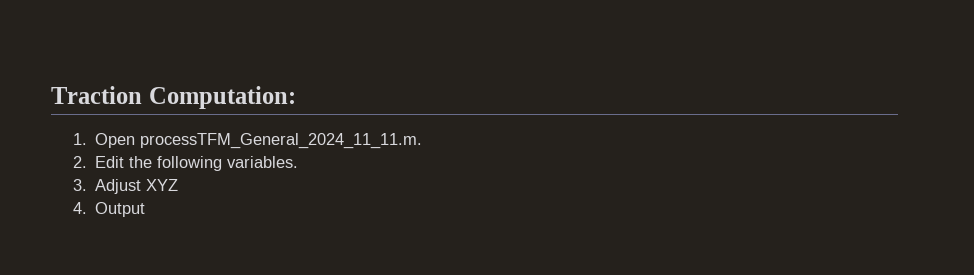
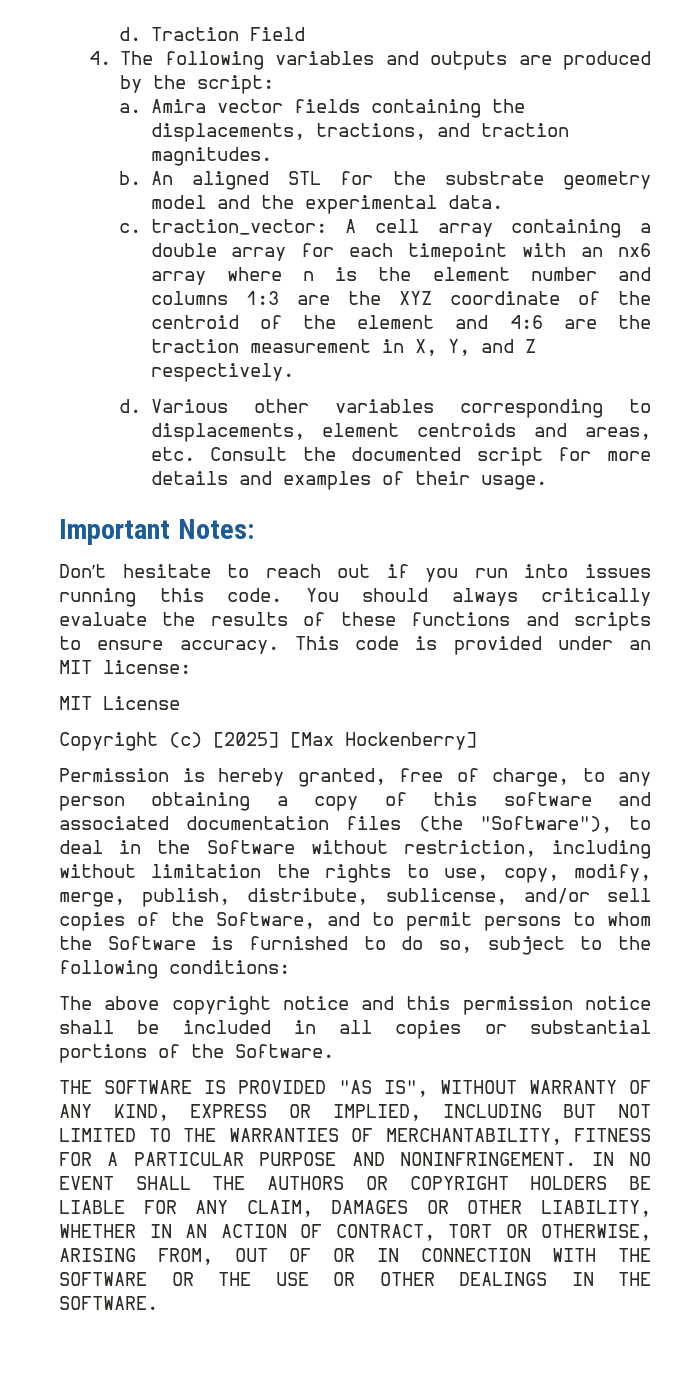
[51,86,296,109] [73,133,423,149] [73,156,299,171] [73,179,179,194] [73,202,146,217] Traction Computation: // 1. Open processTFM_General_2024_11_11.m. // 2. Edit the following variables. // 3. Adjust XYZ // 4. Output -> [119,27,305,41] [89,51,652,70] [120,75,275,94] [119,99,525,118] [150,123,569,142] [150,147,272,166] [119,171,651,190] [150,195,503,214] [119,219,652,238] [150,243,651,262] [150,267,651,285] [150,291,651,305] [150,315,651,329] [150,339,536,356] [150,363,294,382] [119,399,651,418] [150,423,651,442] [150,447,651,466] [150,471,547,490] [59,519,254,545] [59,564,651,582] [59,588,651,607] [59,612,651,631] [59,636,651,655] [59,660,191,674] [59,696,180,710] [59,732,477,751] [59,768,651,787] [59,792,652,811] [59,816,651,833] [59,840,651,859] [59,864,651,883] [59,888,651,907] [59,912,651,931] [59,936,651,955] [59,960,290,979] [59,996,651,1015] [59,1020,651,1039] [59,1044,334,1063] [59,1080,651,1097] [59,1104,651,1121] [59,1128,651,1145] [59,1152,651,1166] [59,1176,651,1190] [59,1200,651,1217] [59,1224,651,1241] [59,1248,651,1265] [59,1272,651,1286] [59,1296,158,1310] d. Traction Field // 4. The following variables and outputs are produced by the script: // a. Amira vector fields containing the displacements, tractions, and traction magnitudes. // b. An aligned STL for the substrate geometry model and the experimental data. // c. traction_vector: A cell array containing a double array for each timepoint with an nx6 array where n is the element number and columns 1:3 are the XYZ coordinate of the centroid of the element and 4:6 are the traction measurement in X, Y, and Z respectively. // d. Various other variables corresponding to displacements, element centroids and areas, etc. Consult the documented script for more details and examples of their usage. // Important Notes: // Don’t hesitate to reach out if you run into issues running this code. You should always critically evaluate the results of these functions and scripts to ensure accuracy. This code is provided under an MIT license: // MIT License // Copyright (c) [2025] [Max Hockenberry] // Permission is hereby granted, free of charge, to any person obtaining a copy of this software and associated documentation files (the "Software"), to deal in the Software without restriction, including without limitation the rights to use, copy, modify, merge, publish, distribute, sublicense, and/or sell copies of the Software, and to permit persons to whom the Software is furnished to do so, subject to the following conditions: // The above copyright notice and this permission notice shall be included in all copies or substantial portions of the Software. // THE SOFTWARE IS PROVIDED "AS IS", WITHOUT WARRANTY OF ANY KIND, EXPRESS OR IMPLIED, INCLUDING BUT NOT LIMITED TO THE WARRANTIES OF MERCHANTABILITY, FITNESS FOR A PARTICULAR PURPOSE AND NONINFRINGEMENT. IN NO EVENT SHALL THE AUTHORS OR COPYRIGHT HOLDERS BE LIABLE FOR ANY CLAIM, DAMAGES OR OTHER LIABILITY, WHETHER IN AN ACTION OF CONTRACT, TORT OR OTHERWISE, ARISING FROM, OUT OF OR IN CONNECTION WITH THE SOFTWARE OR THE USE OR OTHER DEALINGS IN THE SOFTWARE.

